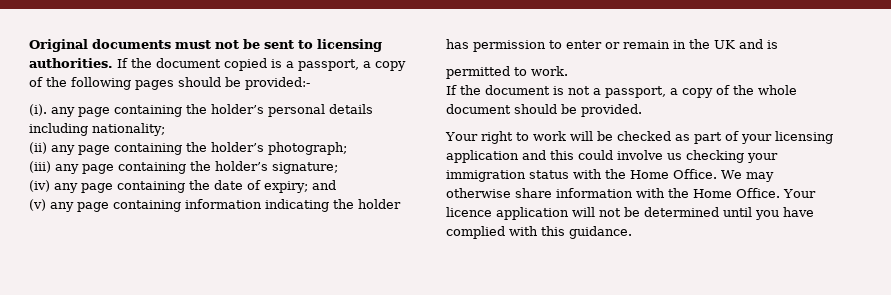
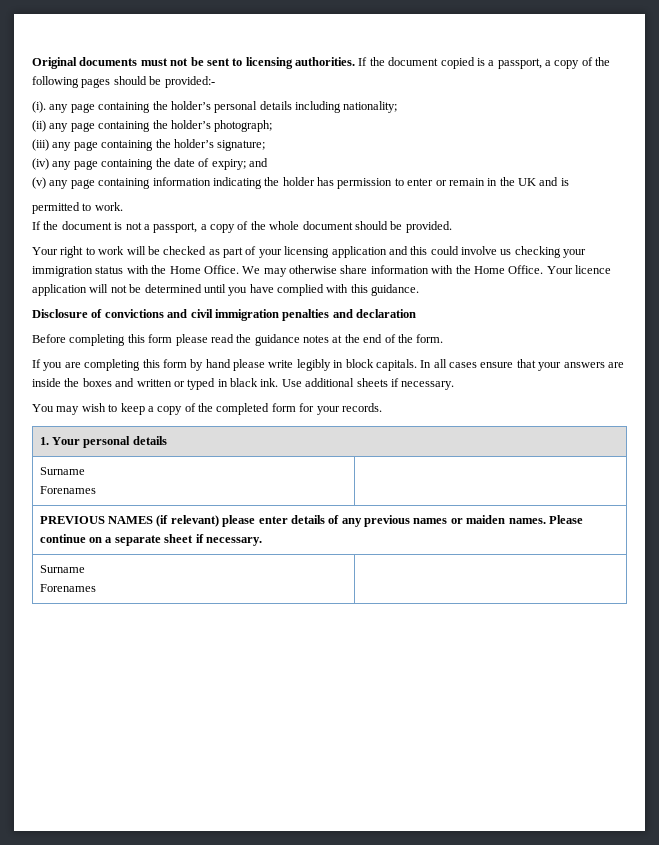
(632, 232) none -> [32,309,416,321] [32,334,444,346] [32,359,624,371] [32,378,455,390] [32,403,382,415] [39,436,167,448] [39,467,85,475] [39,486,96,494] [39,515,583,527] [39,534,262,546] [39,565,85,573] [39,584,96,592] // Disclosure of convictions and civil immigration penalties and declaration // Before completing this form please read the guidance notes at the end of the form. // If you are completing this form by hand please write legibly in block capitals. In all cases ensure that your answers are inside the boxes and written or typed in black ink. Use additional sheets if necessary. // You may wish to keep a copy of the completed form for your records. // 1. Your personal details // Surname // Forenames | // PREVIOUS NAMES (if relevant) please enter details of any previous names or maiden names. Please continue on a separate sheet if necessary. // Surname // Forenames |

